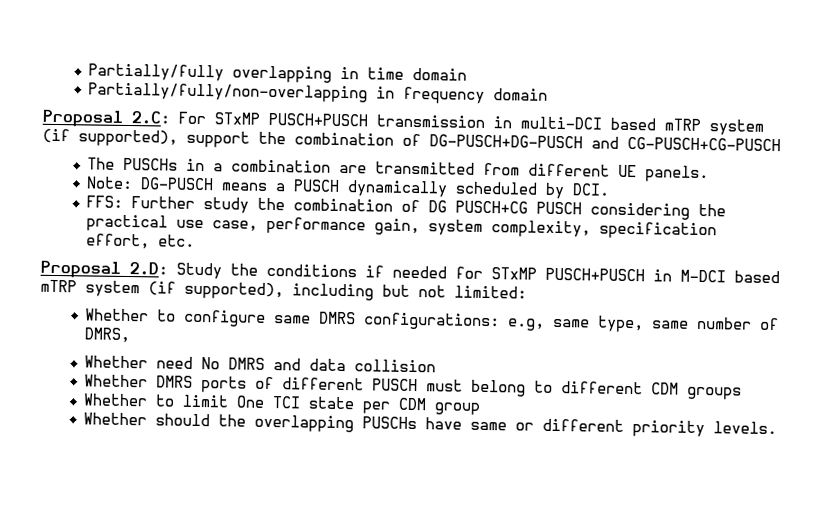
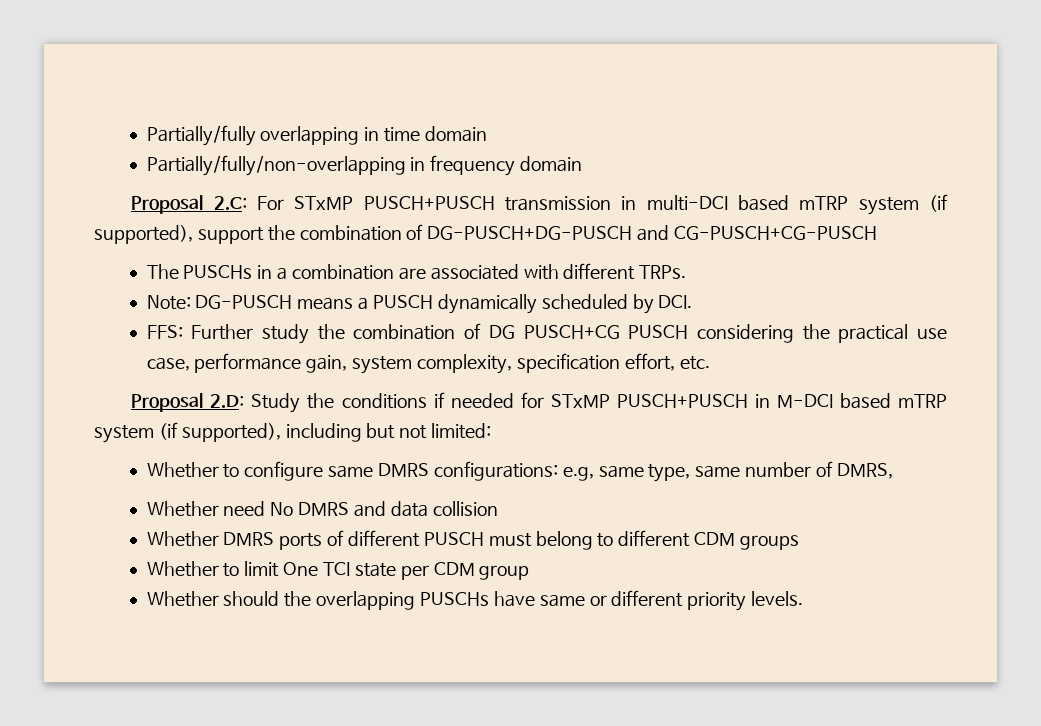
[375,161,710,183] transmitted from different UE panels. -> [430,263,687,280] associated with different TRPs.

